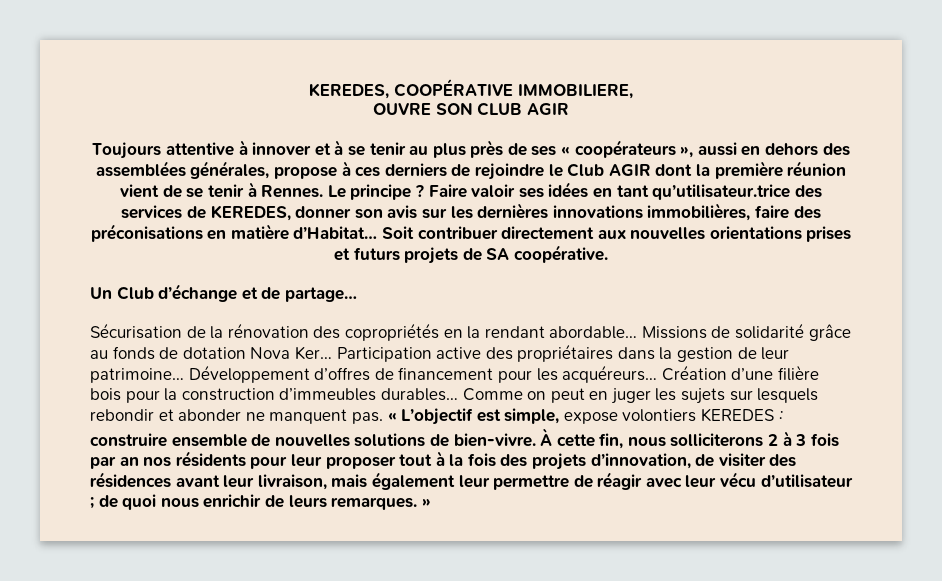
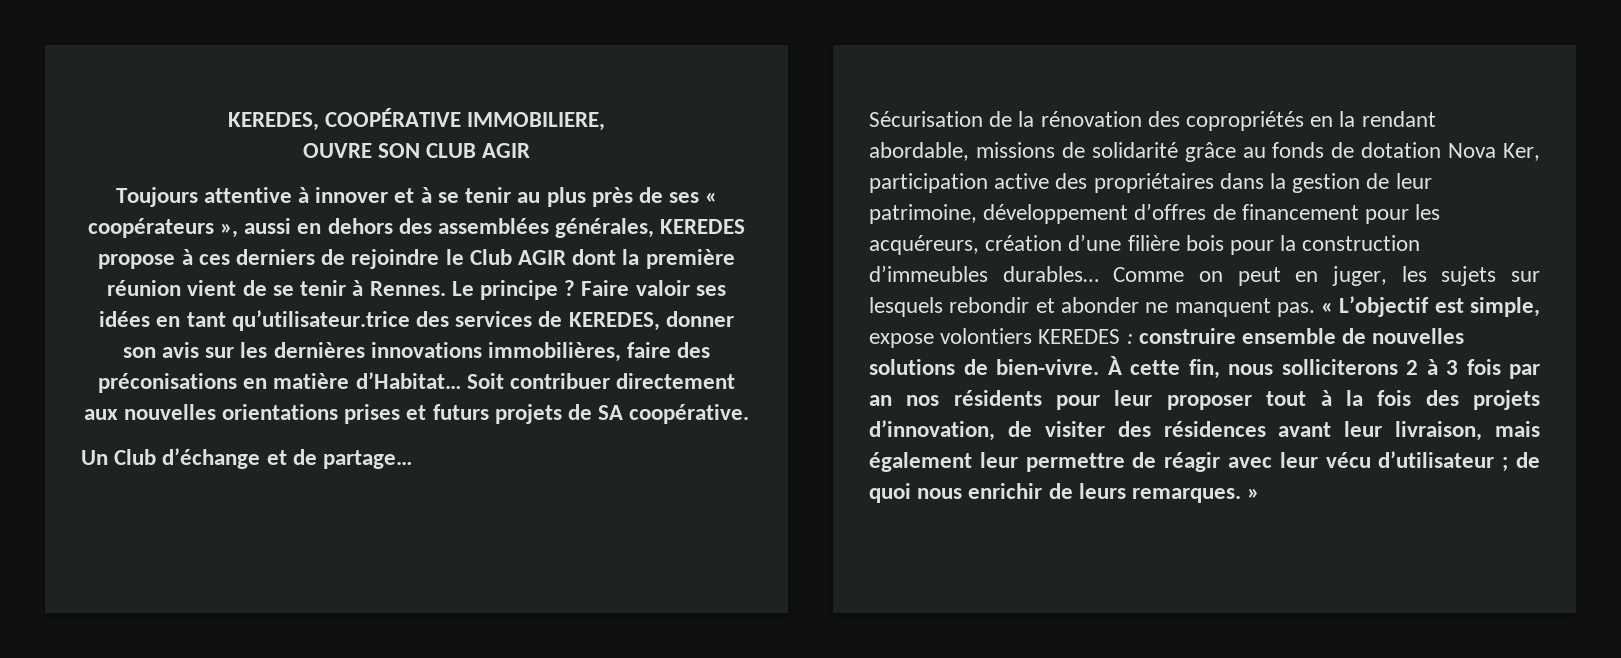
(270, 170) none -> [660,219,746,234] KEREDES
[549,326,707,339] abordable… Missions -> [869,142,1055,161] abordable, missions
[294,346,432,362] Ker… Participation -> [1503,143,1540,161] [869,173,988,193] Ker, participation
[90,365,310,383] patrimoine… Développement -> [869,204,1129,224] patrimoine, développement
[562,365,727,383] acquéreurs… Création -> [869,235,1063,255] acquéreurs, création
[610,388,651,404] juger -> [1332,266,1387,286] juger,

